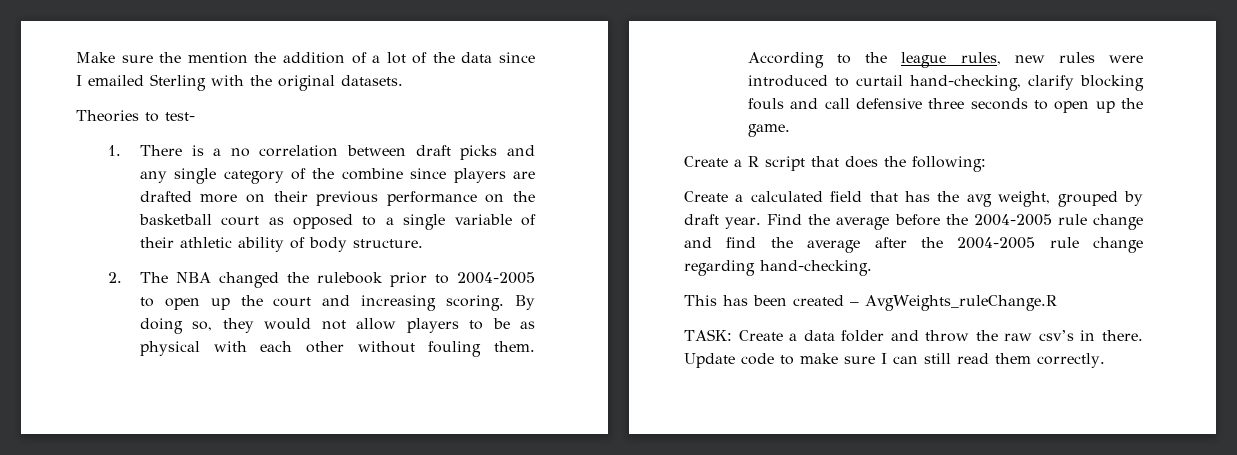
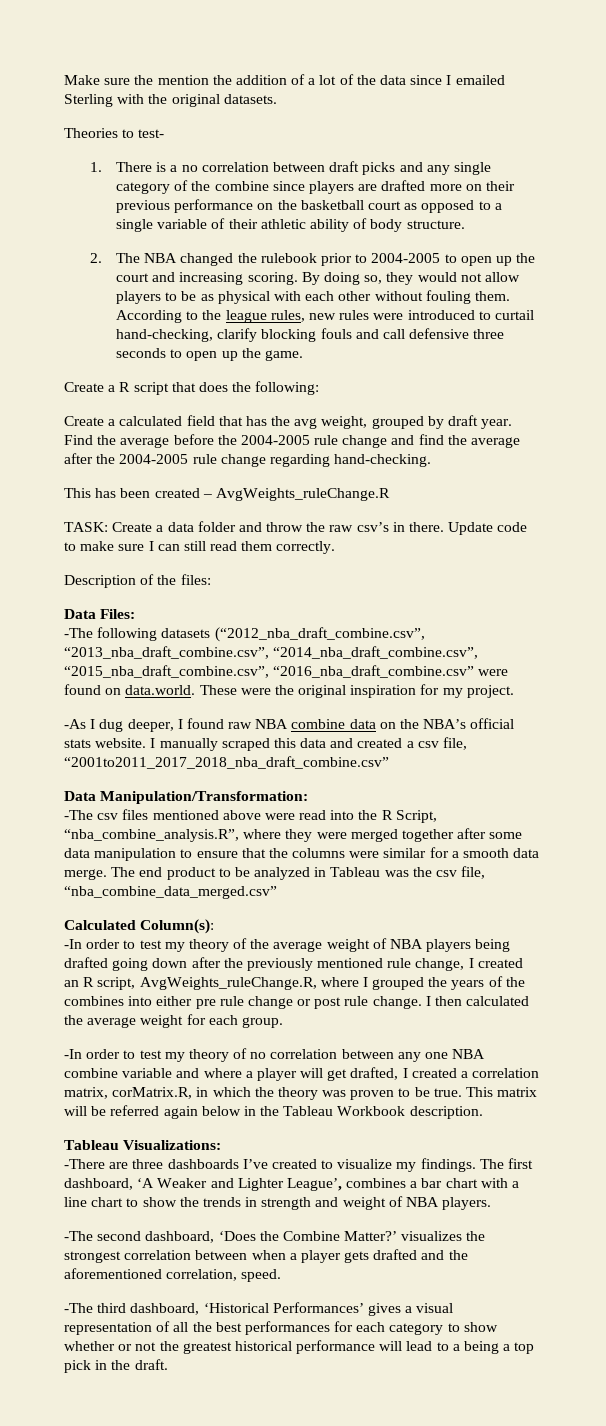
(1105, 360) none -> [64,574,211,588] [64,609,136,619] [64,627,425,642] [64,646,479,659] [64,665,509,678] [64,684,514,698] [64,718,515,732] [64,737,468,751] [64,756,389,769] [64,791,309,804] [64,809,437,823] [64,828,523,842] [64,847,540,861] [64,866,486,880] [64,886,277,899] [64,919,215,934] [64,938,511,952] [64,957,523,971] [64,976,525,990] [64,996,530,1009] [64,1014,283,1028] [64,1048,486,1062] [64,1067,540,1081] [64,1087,538,1100] [64,1105,483,1119] [64,1140,222,1150] [64,1158,534,1172] [64,1178,520,1191] [64,1196,492,1210] [64,1231,486,1243] [64,1249,468,1263] [64,1268,282,1282] [64,1302,454,1316] [64,1321,498,1335] [64,1340,535,1354] [64,1359,168,1373] // Description of the files: // Data Files: // -The following datasets (“2012_nba_draft_combine.csv”, “2013_nba_draft_combine.csv”, “2014_nba_draft_combine.csv”, “2015_nba_draft_combine.csv”, “2016_nba_draft_combine.csv” were found on data.world. These were the original inspiration for my project. // -As I dug deeper, I found raw NBA combine data on the NBA’s official stats website. I manually scraped this data and created a csv file, “2001to2011_2017_2018_nba_draft_combine.csv” // Data Manipulation/Transformation: // -The csv files mentioned above were read into the R Script, “nba_combine_analysis.R”, where they were merged together after some data manipulation to ensure that the columns were similar for a smooth data merge. The end product to be analyzed in Tableau was the csv file, “nba_combine_data_merged.csv” // Calculated Column(s): // -In order to test my theory of the average weight of NBA players being drafted going down after the previously mentioned rule change, I created an R script, AvgWeights_ruleChange.R, where I grouped the years of the combines into either pre rule change or post rule change. I then calculated the average weight for each group. // -In order to test my theory of no correlation between any one NBA combine variable and where a player will get drafted, I created a correlation matrix, corMatrix.R, in which the theory was proven to be true. This matrix will be referred again below in the Tableau Workbook description. // Tableau Visualizations: // -There are three dashboards I’ve created to visualize my findings. The first dashboard, ‘A Weaker and Lighter League’, combines a bar chart with a line chart to show the trends in strength and weight of NBA players. // -The second dashboard, ‘Does the Combine Matter?’ visualizes the strongest correlation between when a player gets drafted and the aforementioned correlation, speed. // -The third dashboard, ‘Historical Performances’ gives a visual representation of all the best performances for each category to show whether or not the greatest historical performance will lead to a being a top pick in the draft.

